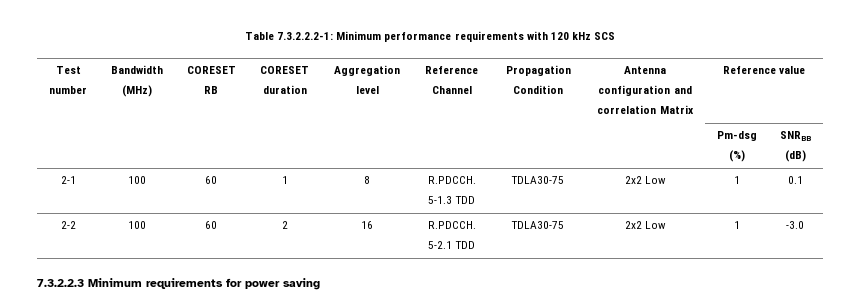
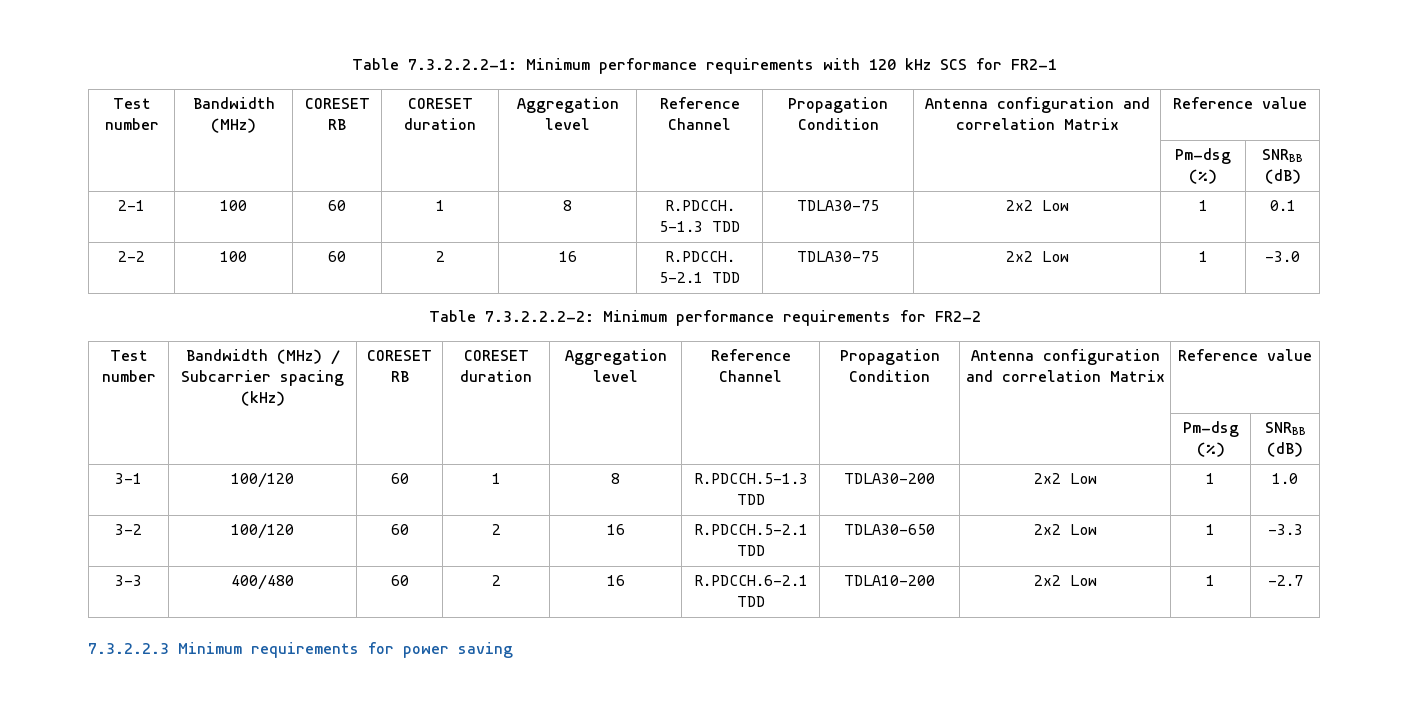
(615, 36) none -> [976,58,1057,70] for FR2-1
(804, 225) none -> [428,310,981,326] [109,350,148,361] [101,370,156,382] [185,349,340,365] [181,370,344,386] [240,391,285,406] [367,350,432,361] [390,371,409,382] [463,350,529,361] [460,370,532,382] [564,349,667,365] [593,370,638,382] [710,349,791,361] [719,370,782,382] [839,349,940,365] [849,370,930,382] [970,349,1160,365] [965,370,1165,382] [1178,349,1312,361] [1182,421,1239,437] [1196,442,1225,457] [1264,422,1306,435] [1267,442,1303,457] [115,473,142,484] [230,472,294,488] [390,473,409,484] [491,473,501,484] [611,473,620,484] [693,473,808,484] [736,494,765,505] [844,473,935,484] [1033,473,1097,484] [1206,473,1215,484] [1272,473,1298,484] [115,524,142,535] [230,523,294,539] [390,524,409,535] [491,524,501,535] [606,524,625,535] [693,524,808,535] [736,545,765,556] [844,524,935,535] [1033,524,1097,535] [1206,524,1215,535] [1267,524,1303,535] [115,575,142,586] [230,574,294,590] [390,575,409,586] [491,575,501,586] [606,575,625,586] [693,575,808,586] [736,596,765,607] [844,575,935,586] [1033,575,1097,586] [1206,575,1215,586] [1267,575,1303,586] // Table 7.3.2.2.2-2: Minimum performance requirements for FR2-2 // Test number | Bandwidth (MHz) / Subcarrier spacing (kHz) | CORESET RB | CORESET duration | Aggregation level | Reference Channel | Propagation Condition | Antenna configuration and correlation Matrix | Reference value // | | | | | | | | Pm-dsg (%) | SNRBB (dB) // 3-1 | 100/120 | 60 | 1 | 8 | R.PDCCH.5-1.3 TDD | TDLA30-200 | 2x2 Low | 1 | 1.0 // 3-2 | 100/120 | 60 | 2 | 16 | R.PDCCH.5-2.1 TDD | TDLA30-650 | 2x2 Low | 1 | -3.3 // 3-3 | 400/480 | 60 | 2 | 16 | R.PDCCH.6-2.1 TDD | TDLA10-200 | 2x2 Low | 1 | -2.7

